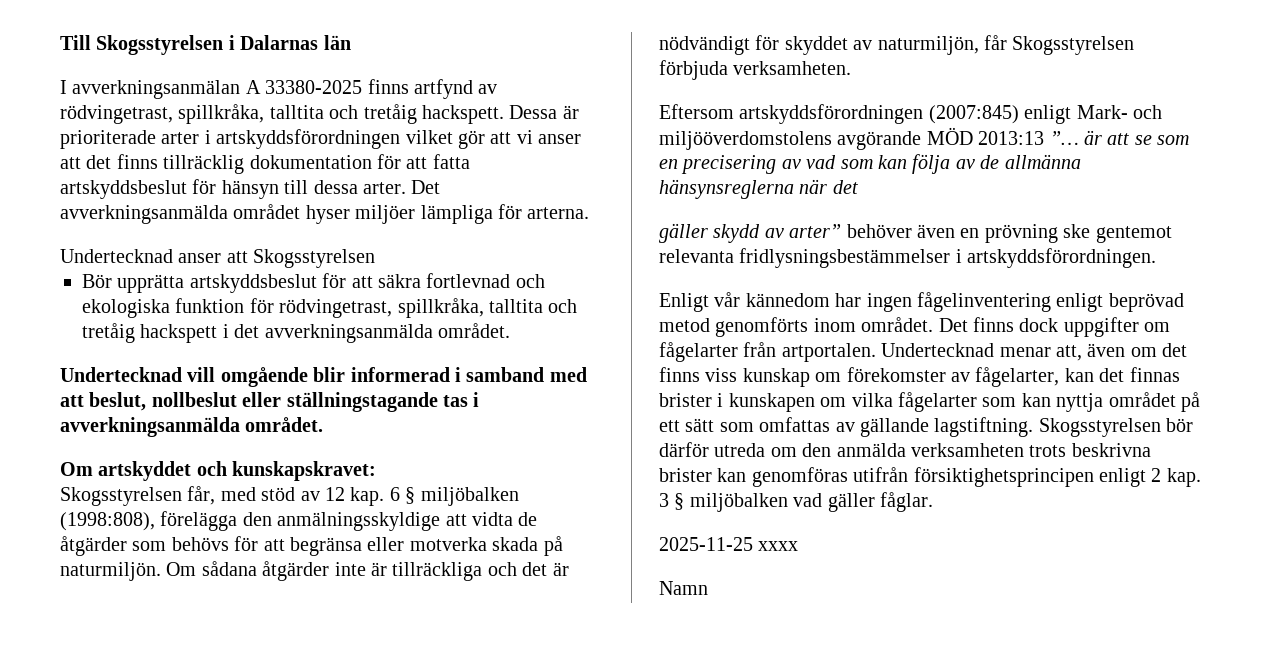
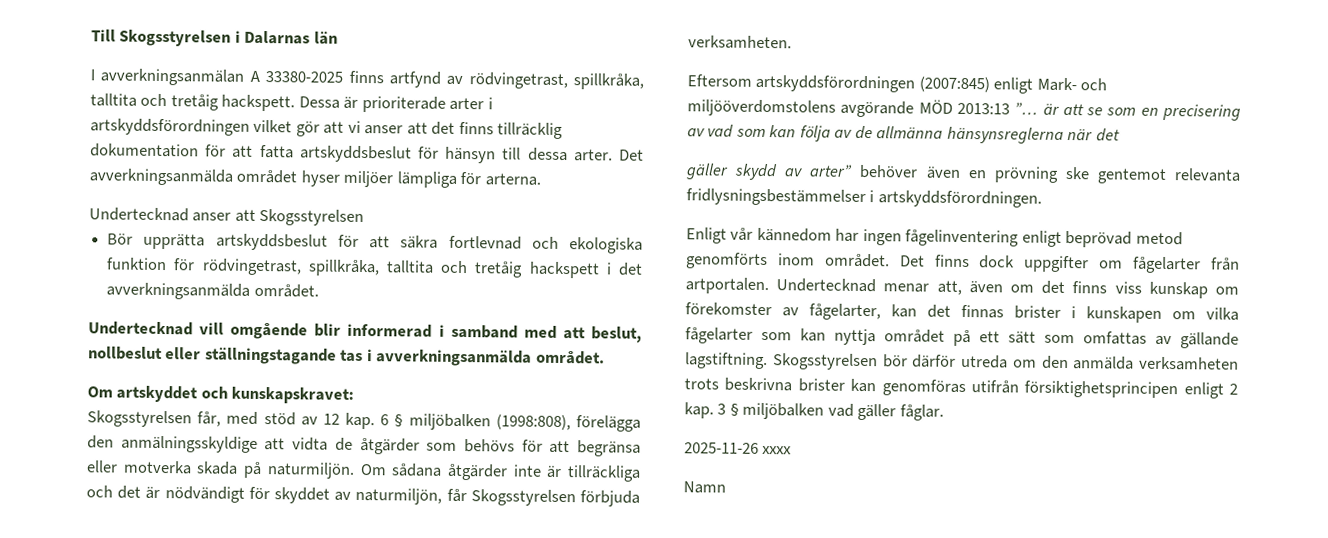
[659,537,753,551] 2025-11-25 -> [684,442,759,454] 2025-11-26

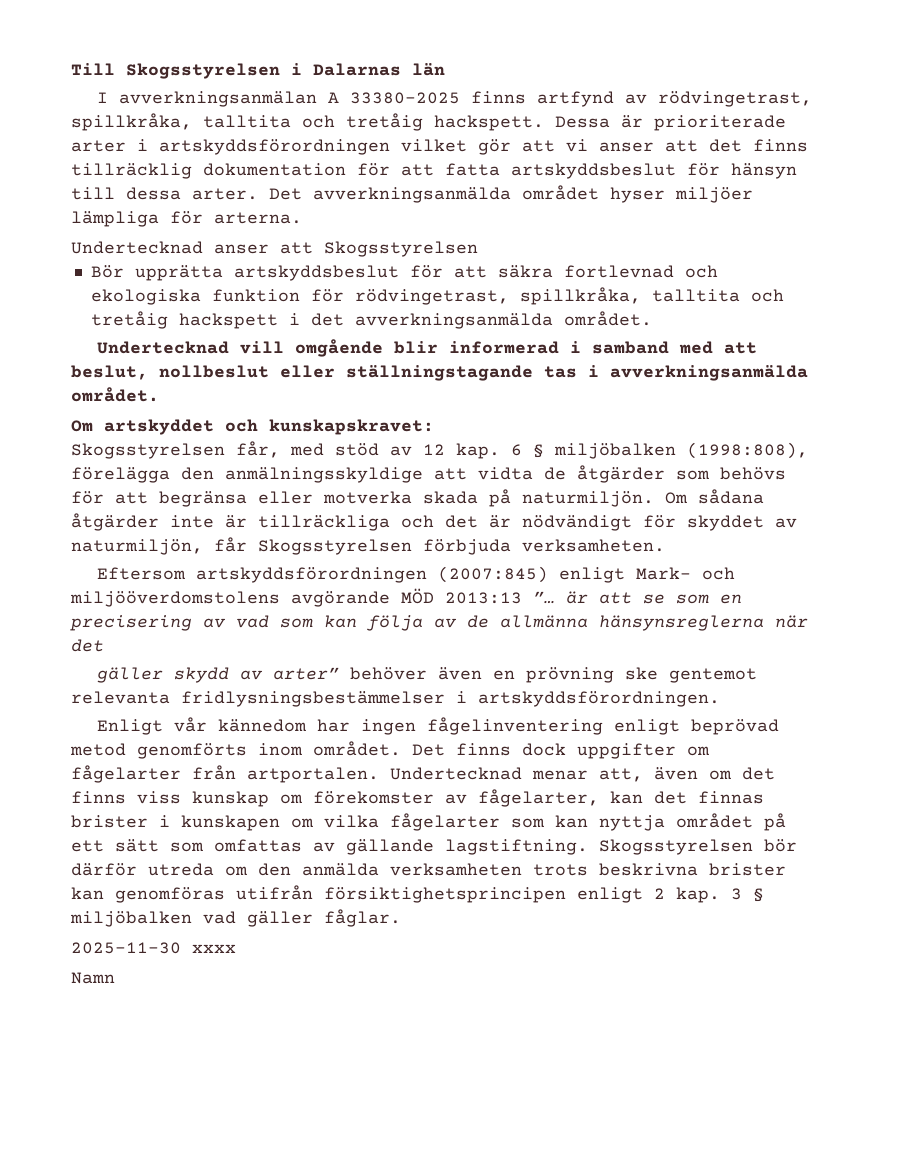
[684,442,759,454] 2025-11-26 -> [71,942,181,954] 2025-11-30

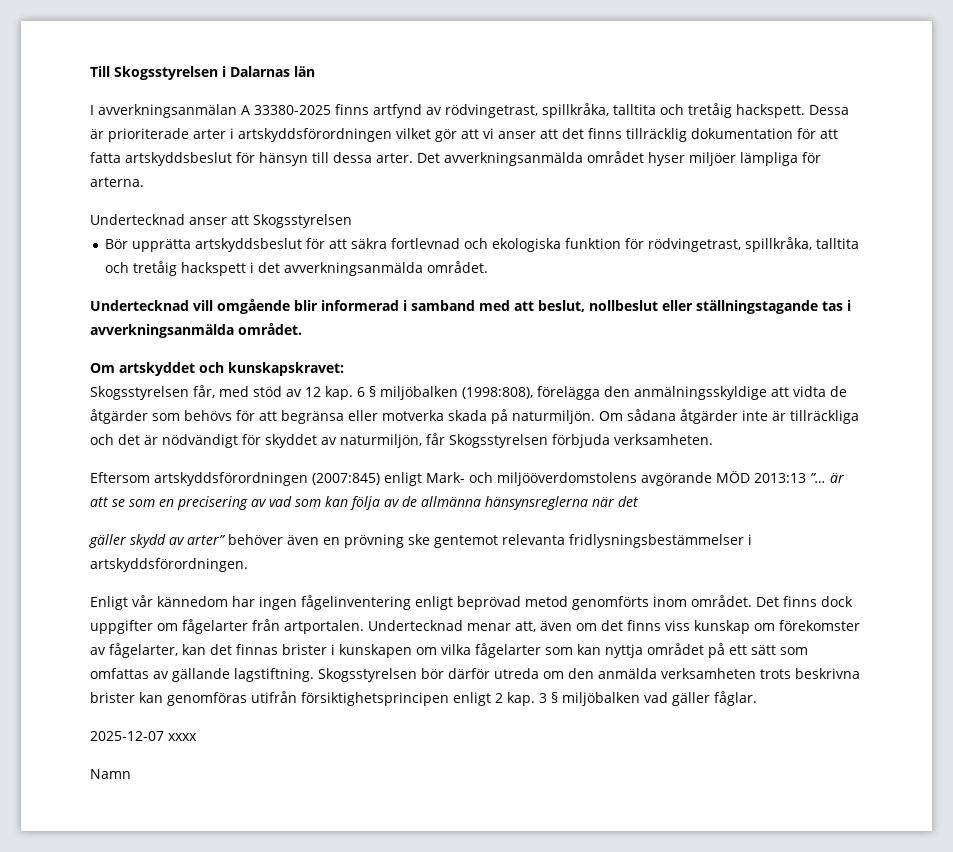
[71,942,181,954] 2025-11-30 -> [90,731,164,741] 2025-12-07

